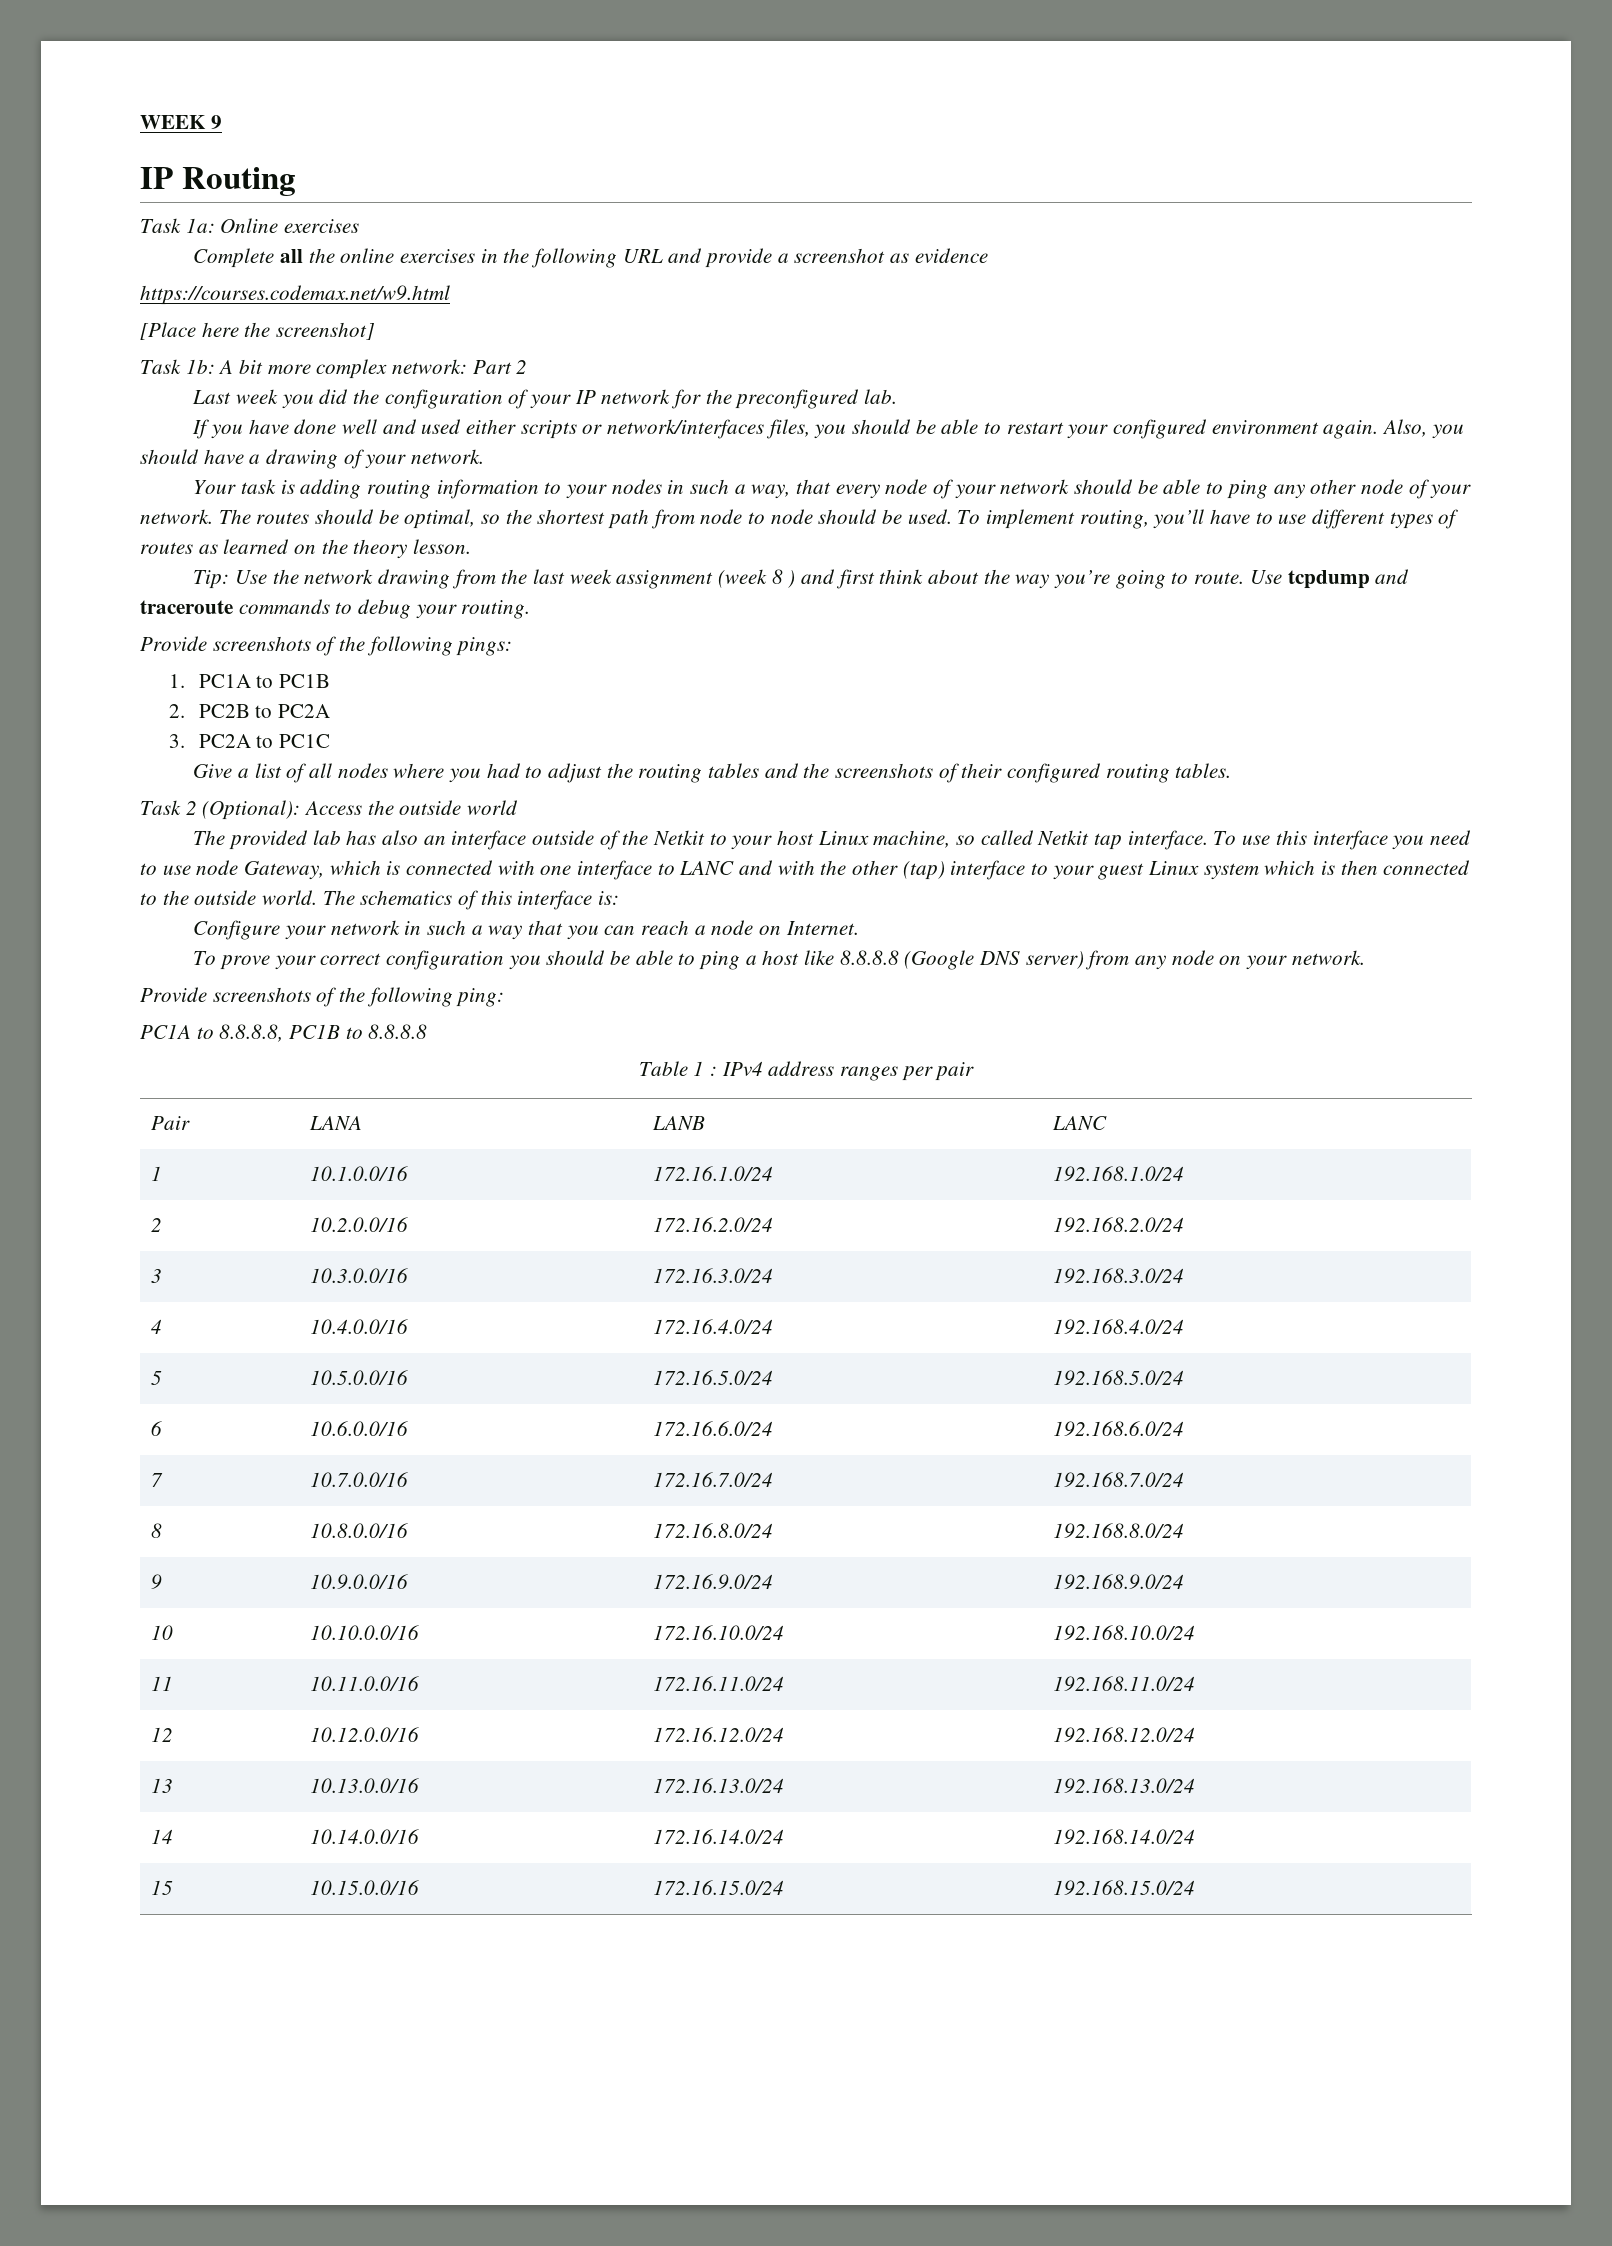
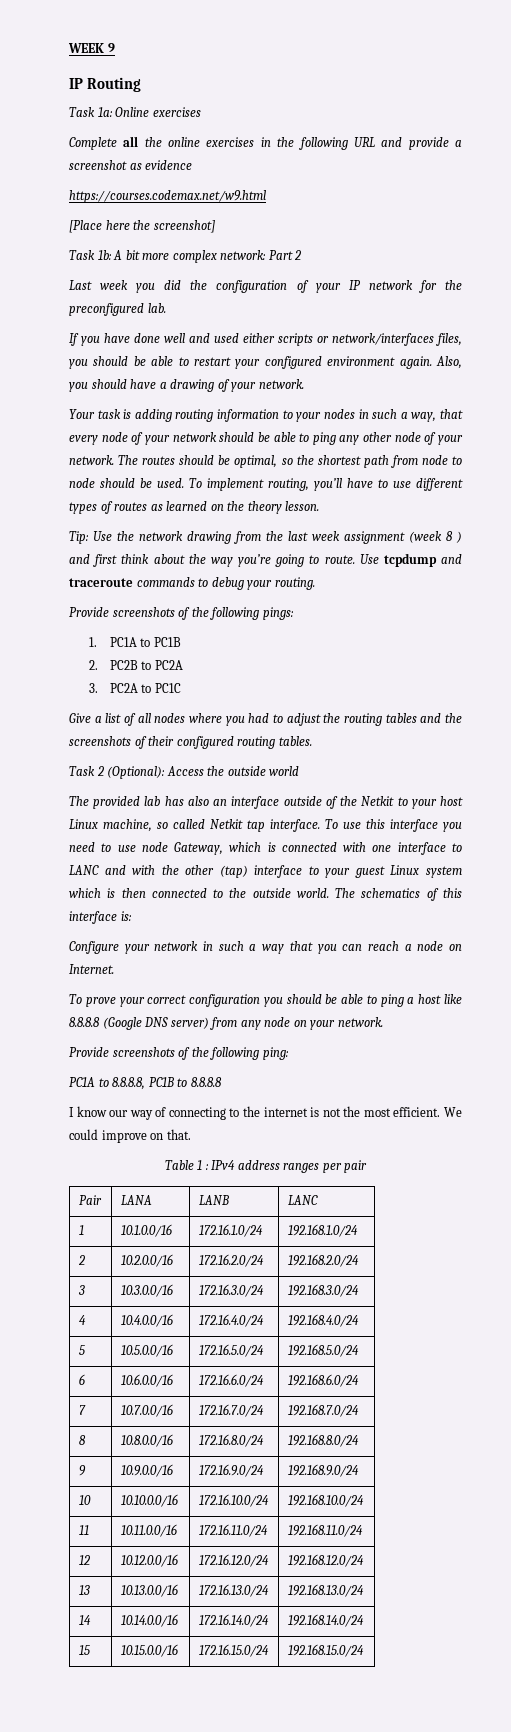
(428, 1031) none -> [69,1106,462,1120] [69,1129,191,1143] // I know our way of connecting to the internet is not the most efficient. We could improve on that.

